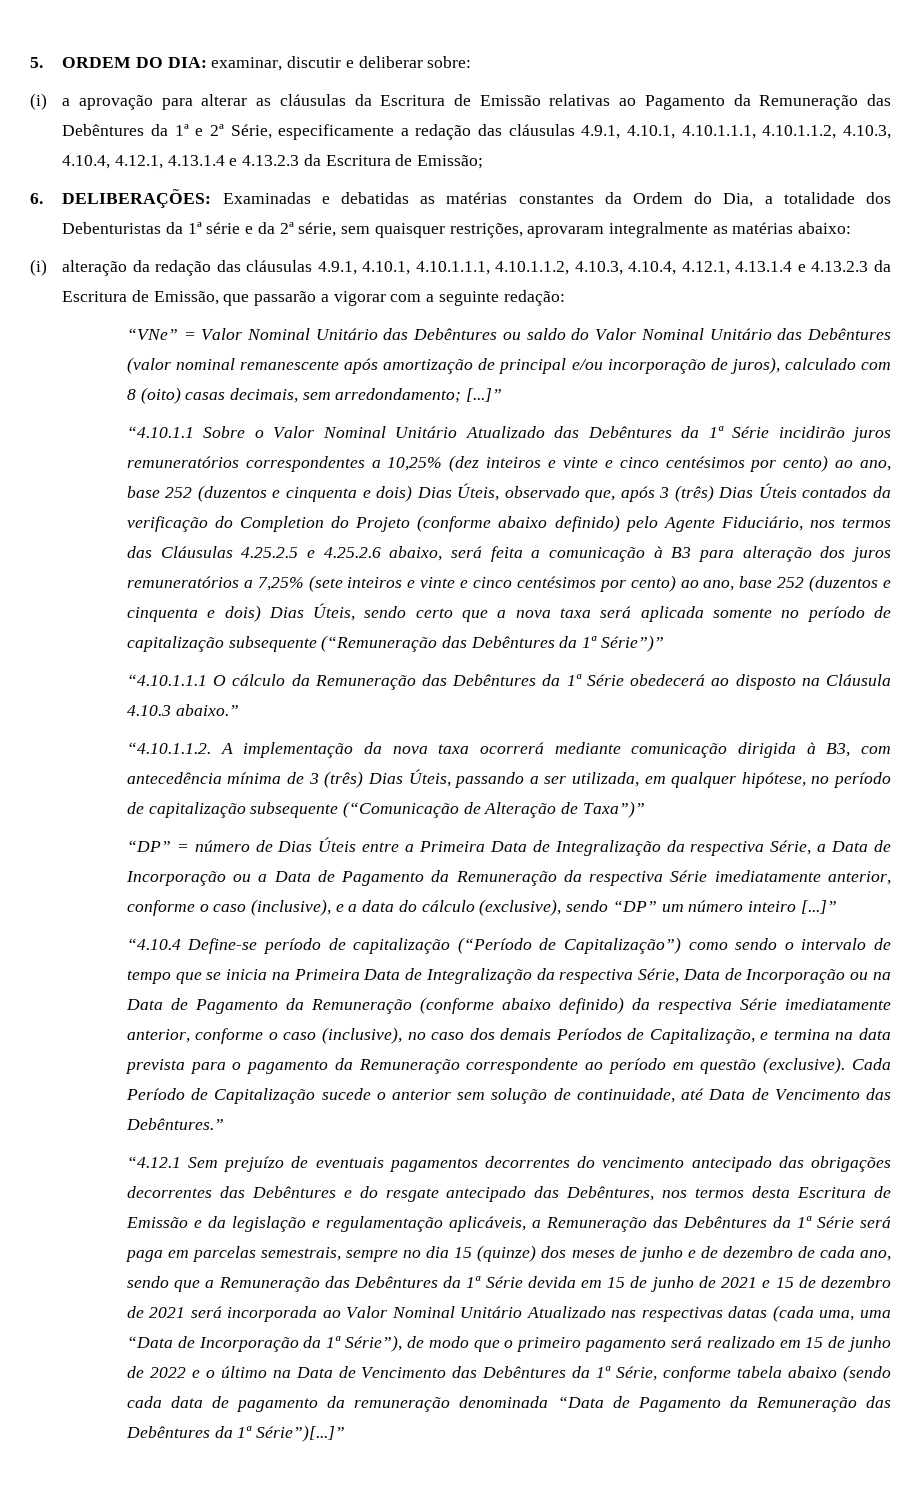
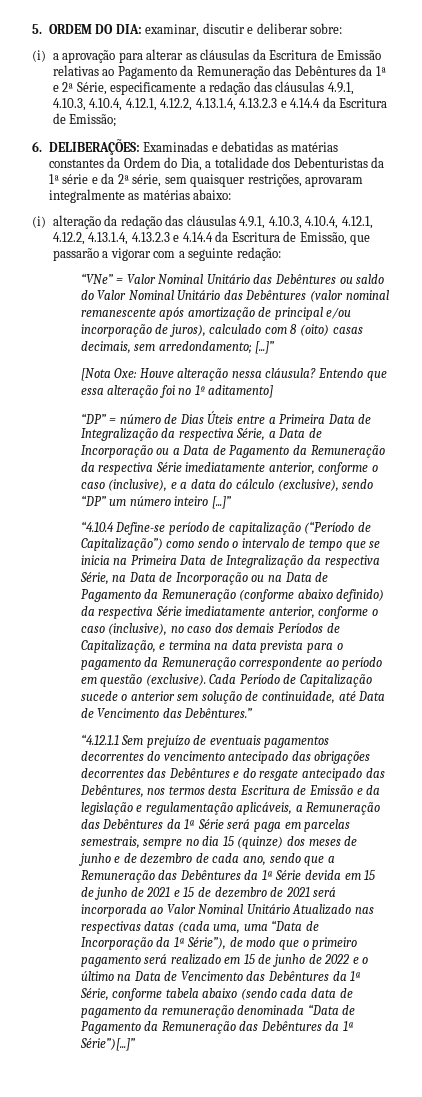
[627,125,892,139] [62,155,300,169] 4.10.1, 4.10.1.1.1, 4.10.1.1.2, 4.10.3, 4.10.4, 4.12.1, 4.13.1.4 e 4.13.2.3 -> [52,98,321,111] 4.10.3, 4.10.4, 4.12.1, 4.12.2, 4.13.1.4, 4.13.2.3 e 4.14.4
[362,261,869,275] 4.10.1, 4.10.1.1.1, 4.10.1.1.2, 4.10.3, 4.10.4, 4.12.1, 4.13.1.4 e 4.13.2.3 -> [268,216,373,229] [52,232,213,245] 4.10.3, 4.10.4, 4.12.1, 4.12.2, 4.13.1.4, 4.13.2.3 e 4.14.4
[126,426,892,442] [126,455,892,472] [126,483,892,502] [126,515,892,532] [126,546,891,562] [126,575,892,592] [126,603,892,622] [126,635,664,652] [126,674,892,690] [126,704,239,716] [126,742,892,758] [126,769,892,788] [126,801,645,818] “4.10.1.1 Sobre o Valor Nominal Unitário Atualizado das Debêntures da 1ª Série incidirão juros remuneratórios correspondentes a 10,25% (dez inteiros e vinte e cinco centésimos por cento) ao ano, base 252 (duzentos e cinquenta e dois) Dias Úteis, observado que, após 3 (três) Dias Úteis contados da verificação do Completion do Projeto (conforme abaixo definido) pelo Agente Fiduciário, nos termos das Cláusulas 4.25.2.5 e 4.25.2.6 abaixo, será feita a comunicação à B3 para alteração dos juros remuneratórios a 7,25% (sete inteiros e vinte e cinco centésimos por cento) ao ano, base 252 (duzentos e cinquenta e dois) Dias Úteis, sendo certo que a nova taxa será aplicada somente no período de capitalização subsequente (“Remuneração das Debêntures da 1ª Série”)” // “4.10.1.1.1 O cálculo da Remuneração das Debêntures da 1ª Série obedecerá ao disposto na Cláusula 4.10.3 abaixo.” // “4.10.1.1.2. A implementação da nova taxa ocorrerá mediante comunicação dirigida à B3, com antecedência mínima de 3 (três) Dias Úteis, passando a ser utilizada, em qualquer hipótese, no período de capitalização subsequente (“Comunicação de Alteração de Taxa”)” -> [80,368,387,381] [80,385,274,398] [Nota Oxe: Houve alteração nessa cláusula? Entendo que essa alteração foi no 1º aditamento]
(680, 975) none -> [112,575,127,582] na
[126,1156,181,1168] “4.12.1 -> [80,734,119,745] “4.12.1.1

